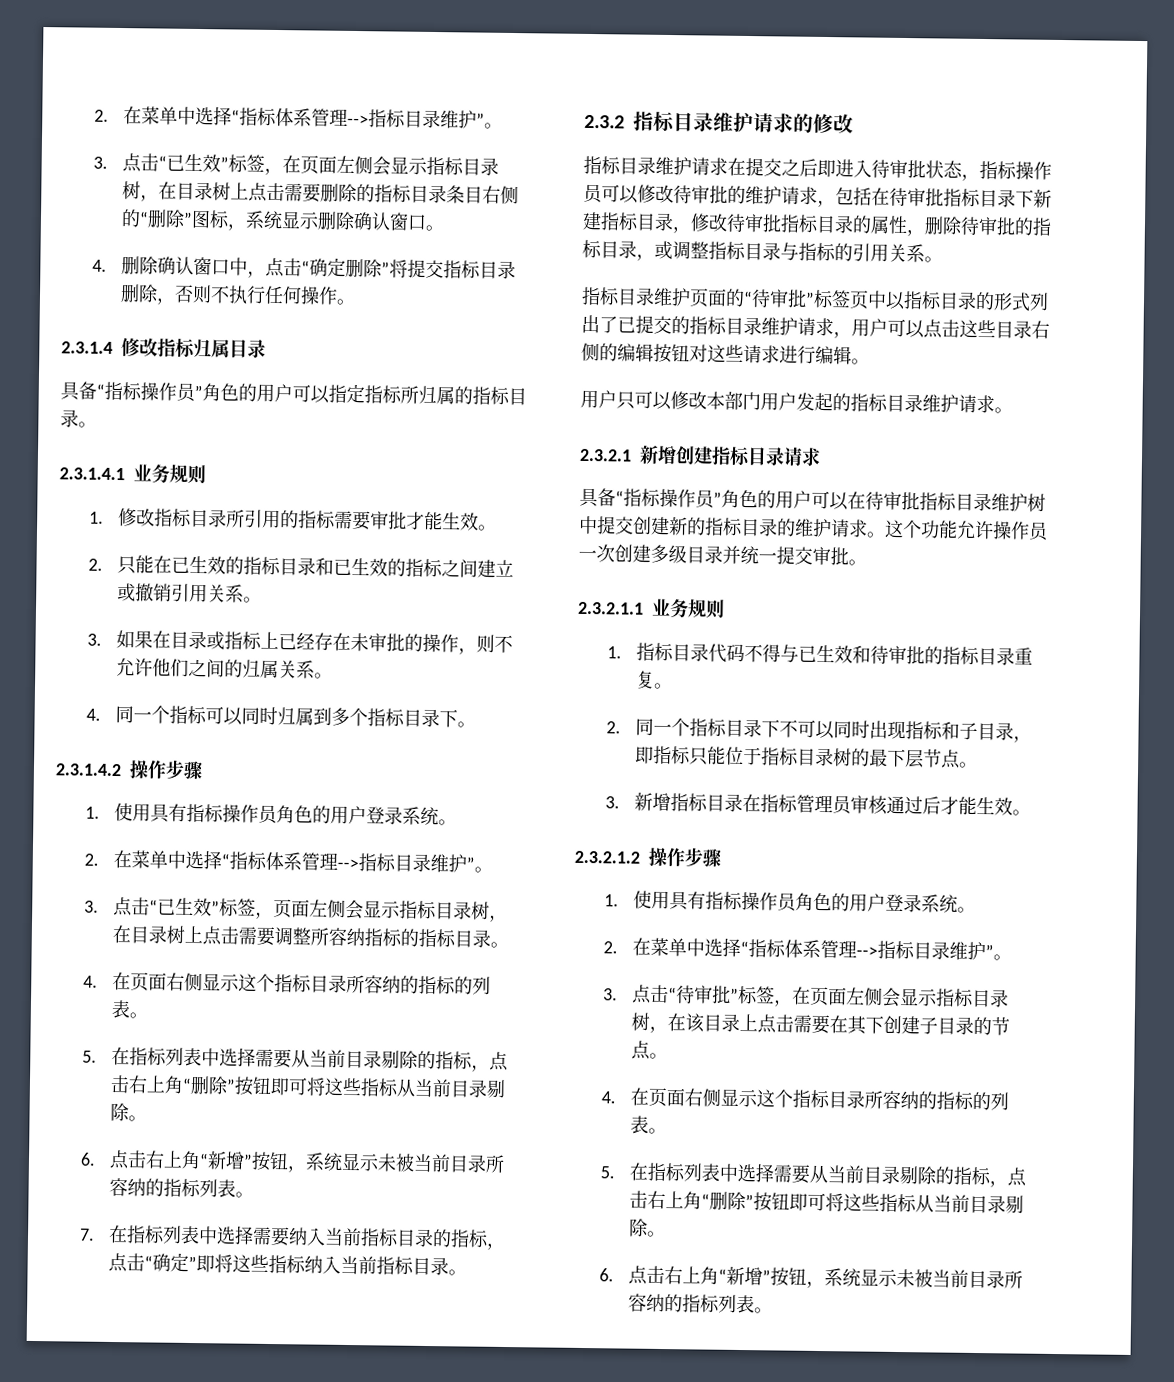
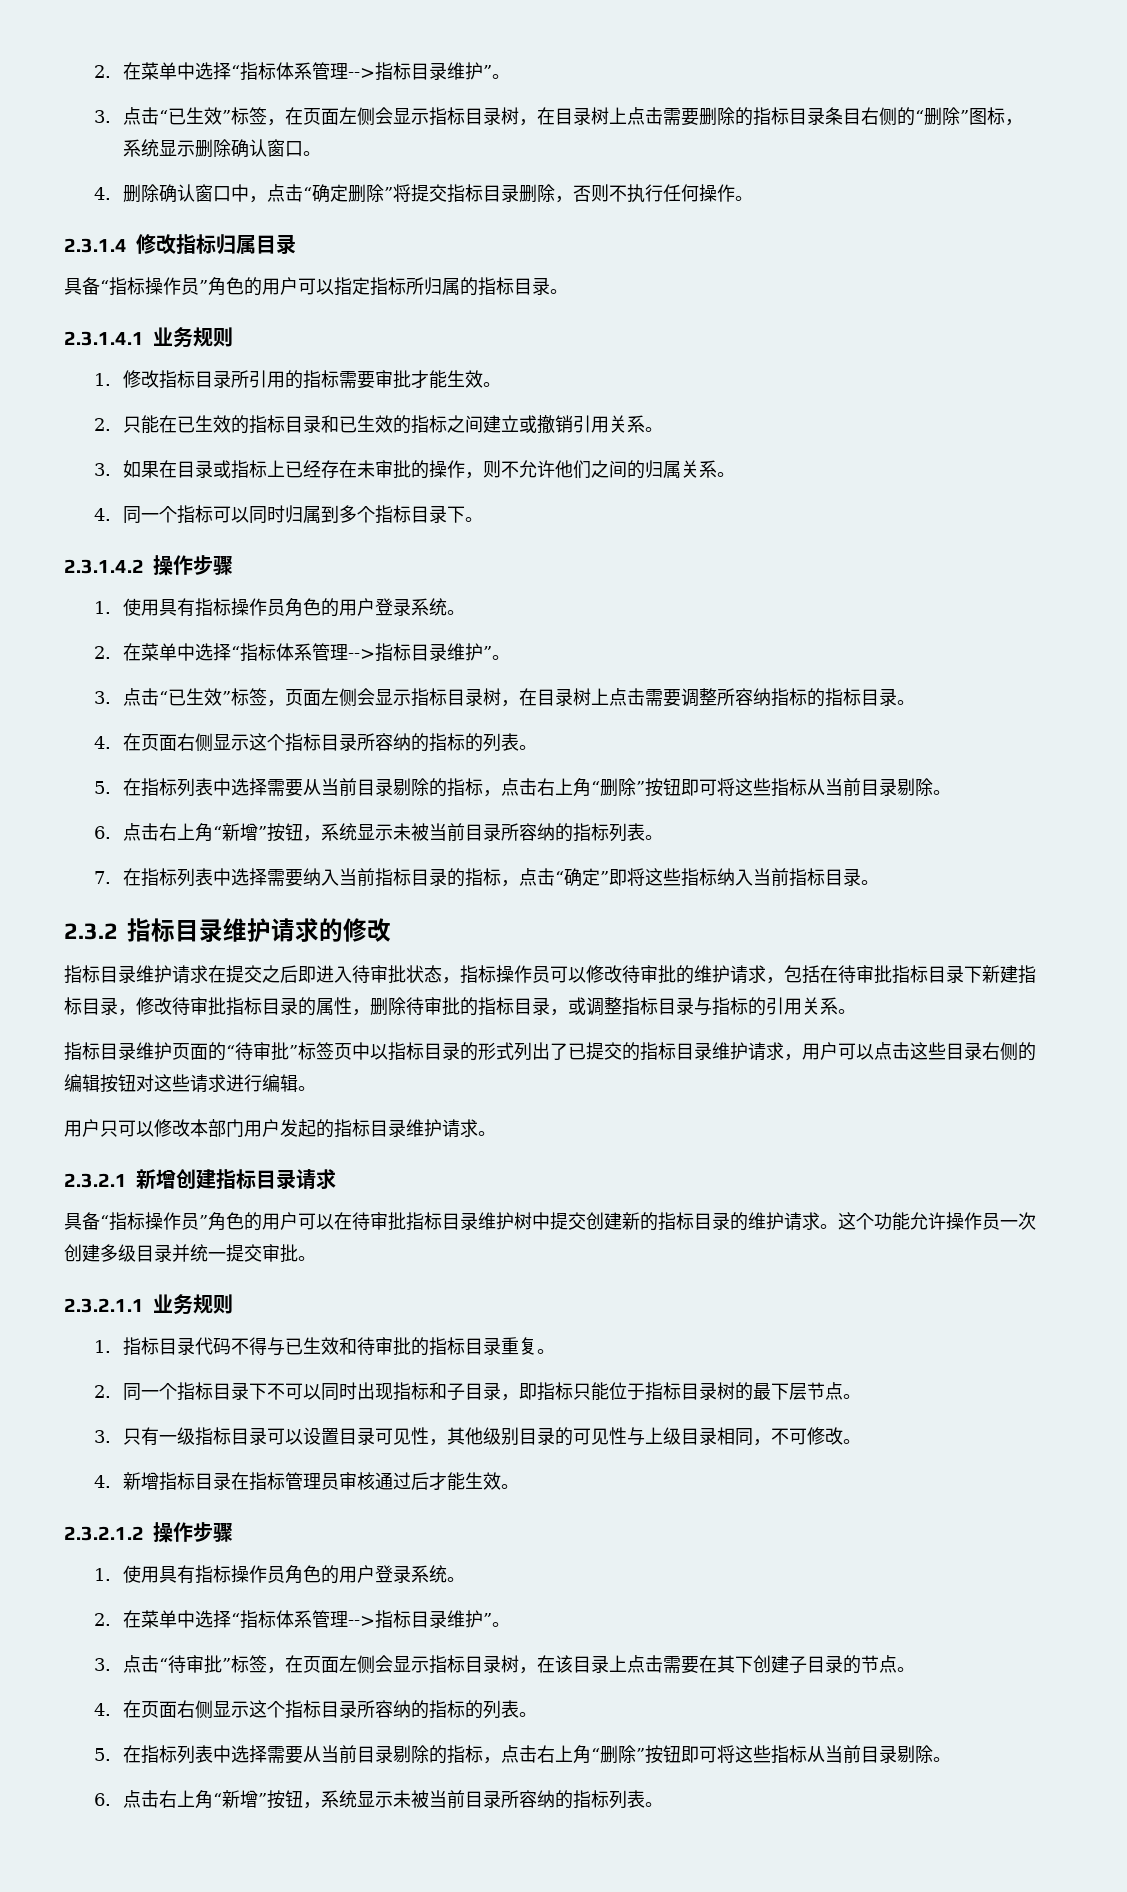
(620, 802) none -> [123,1427,862,1446] [93,1475,111,1488] 只有一级指标目录可以设置目录可见性，其他级别目录的可见性与上级目录相同，不可修改。 // 4.

